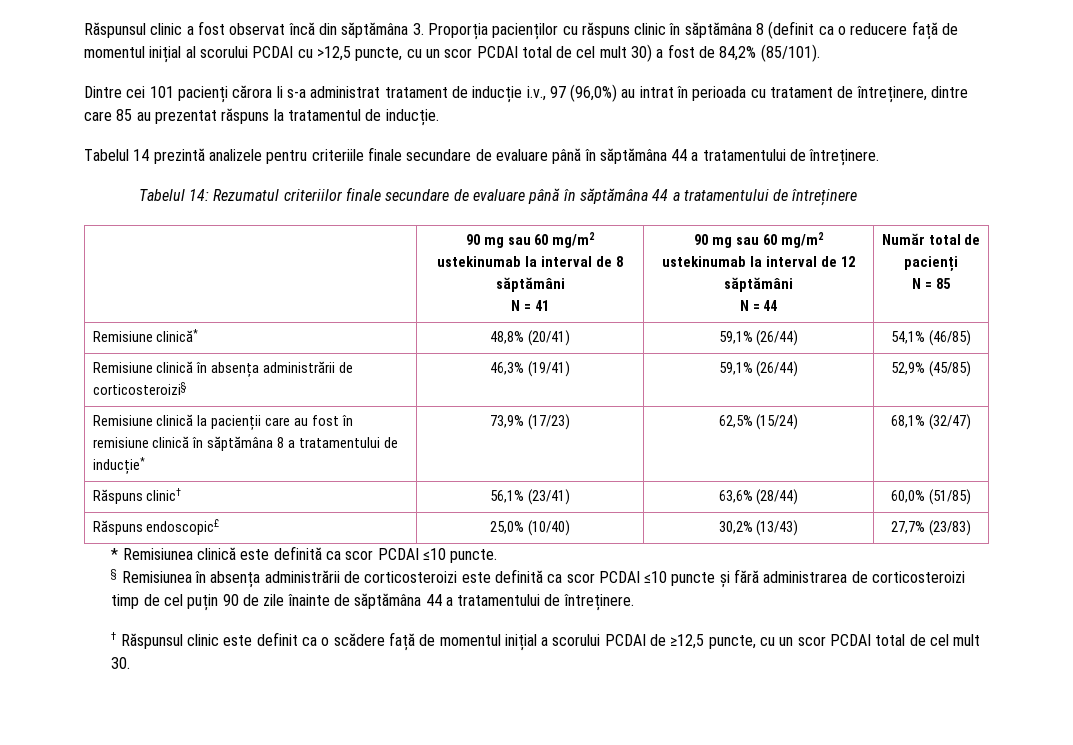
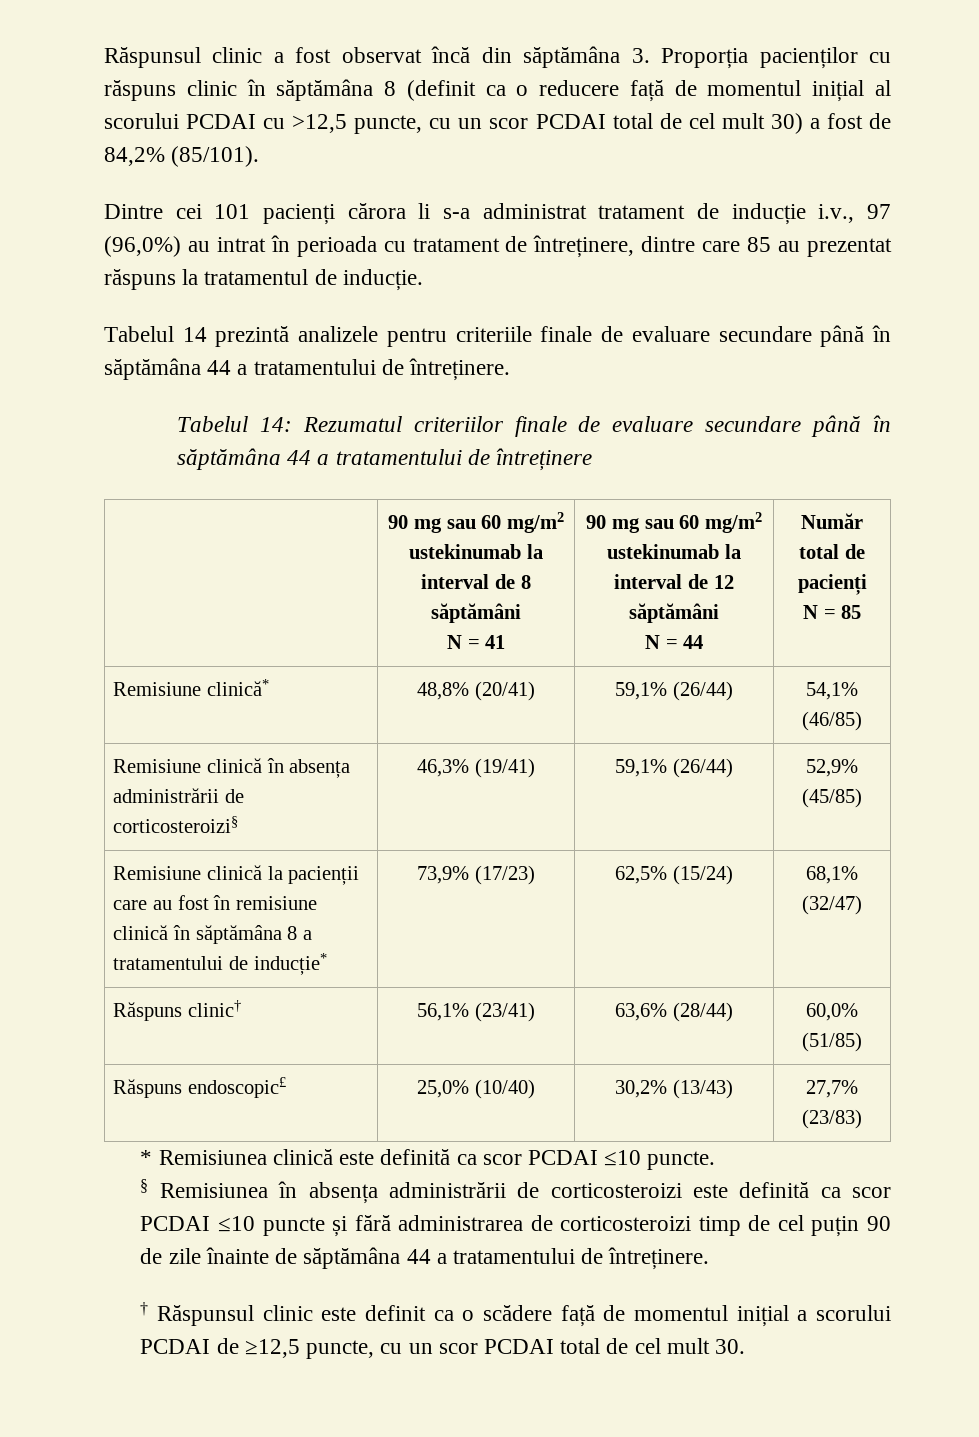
[406,149,548,161] secundare de evaluare -> [601,326,812,342] de evaluare secundare
[385,189,525,201] secundare de evaluare -> [578,416,802,432] de evaluare secundare

